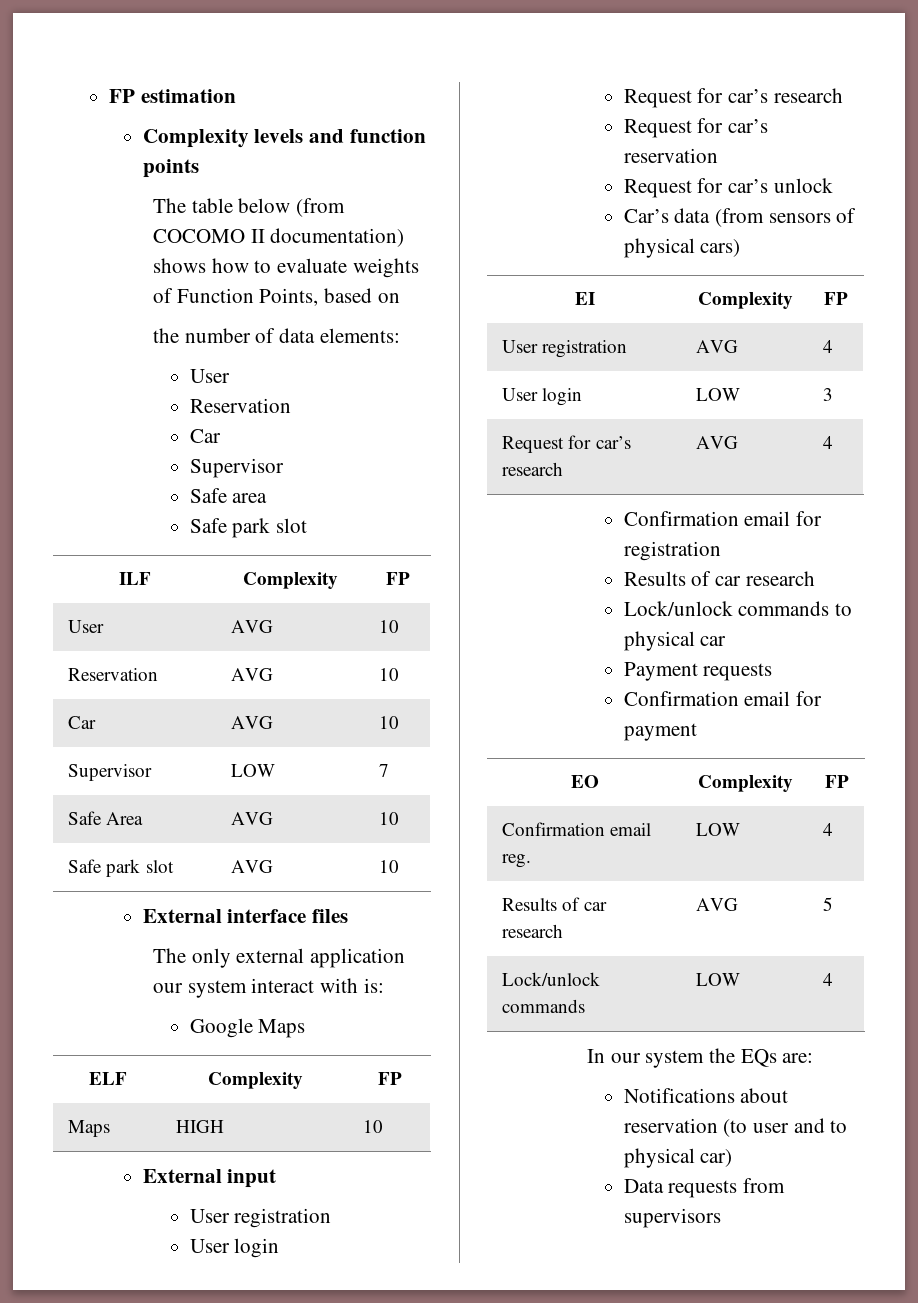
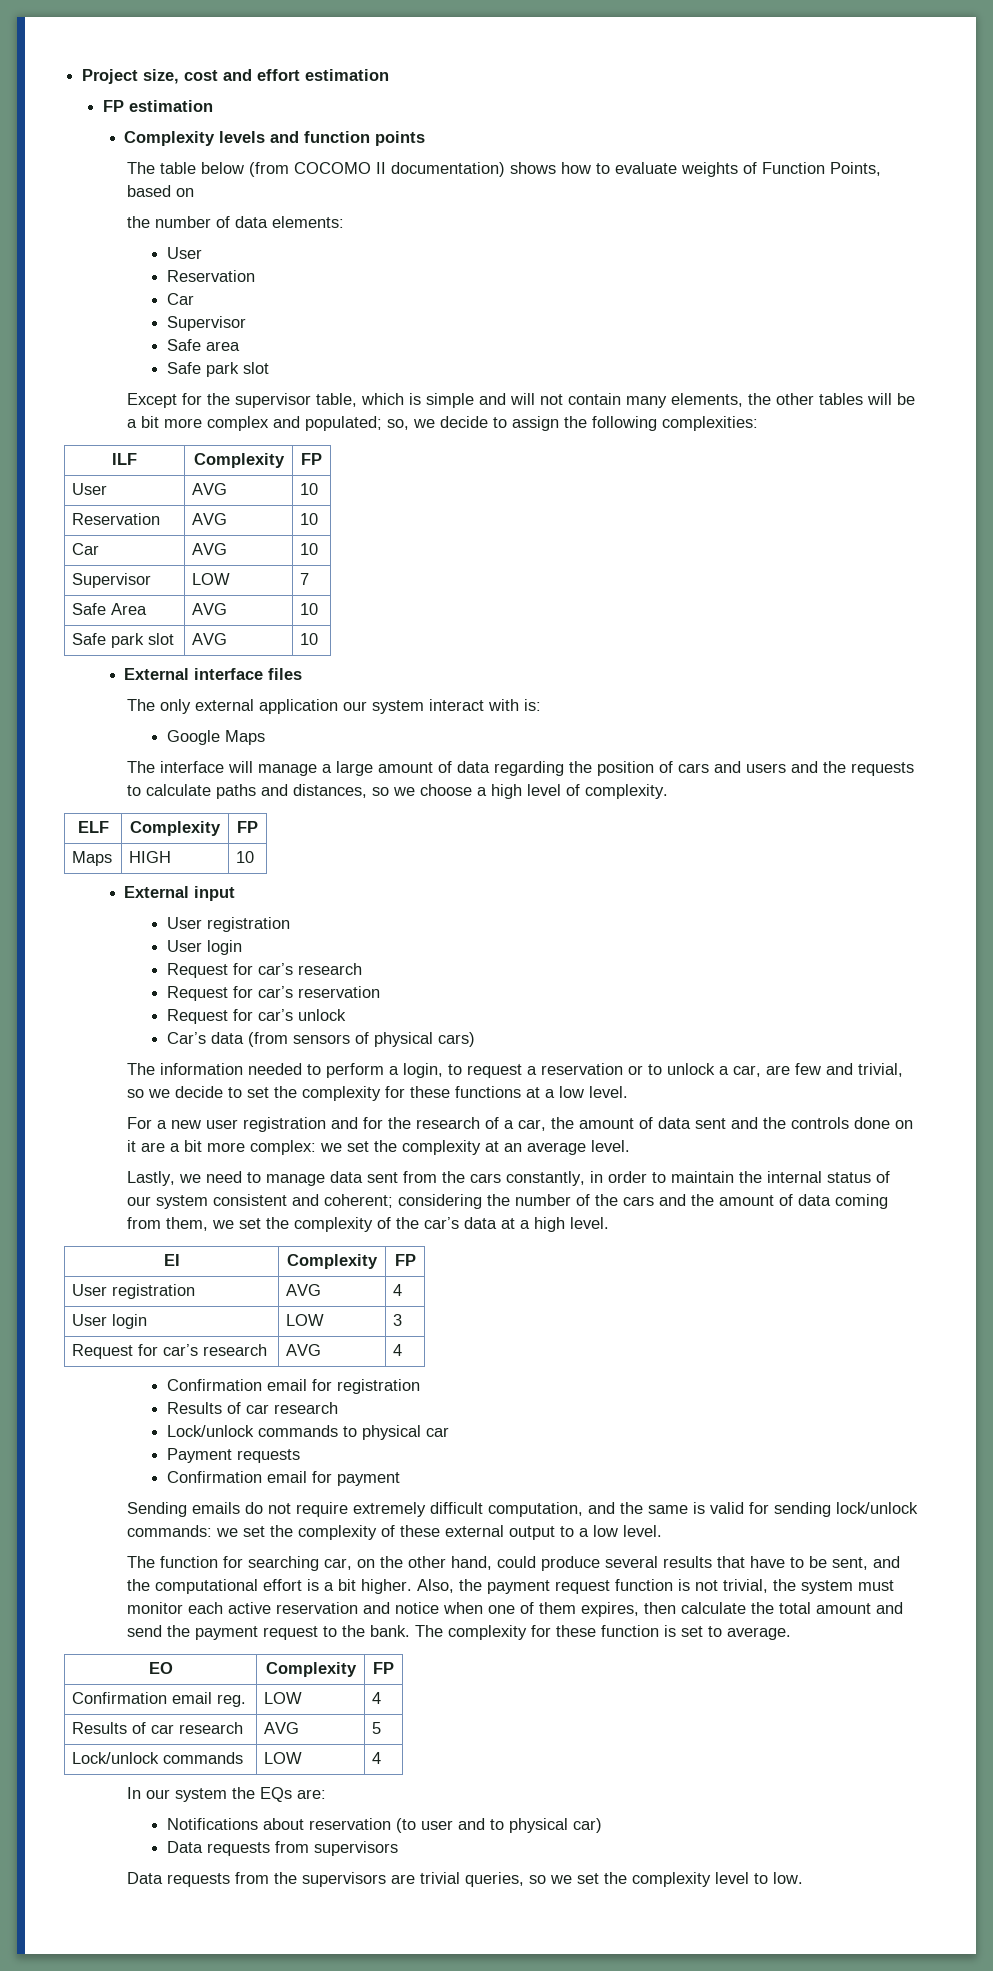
(109, 96) none -> [82,69,390,84] Project size, cost and effort estimation //
(307, 525) none -> [127,393,916,408] [127,416,759,431] // Except for the supervisor table, which is simple and will not contain many elements, the other tables will be a bit more complex and populated; so, we decide to assign the following complexities:
(306, 1028) none -> [127,761,915,776] [127,784,669,799] // The interface will manage a large amount of data regarding the position of cars and users and the requests to calculate paths and distances, so we choose a high level of complexity.
(741, 248) none -> [127,1063,904,1078] [127,1086,629,1101] [127,1117,914,1132] [127,1140,631,1155] [127,1171,891,1186] [127,1194,889,1209] [127,1217,610,1232] // The information needed to perform a login, to request a reservation or to unlock a car, are few and trivial, so we decide to set the complexity for these functions at a low level. // For a new user registration and for the research of a car, the amount of data sent and the controls done on it are a bit more complex: we set the complexity at an average level. // Lastly, we need to manage data sent from the cars constantly, in order to maintain the internal status of our system consistent and coherent; considering the number of the cars and the amount of data coming from them, we set the complexity of the car’s data at a high level.
(697, 732) none -> [127,1502,919,1517] [127,1525,663,1540] [127,1556,901,1571] [127,1579,895,1594] [127,1602,904,1617] [127,1625,792,1640] // Sending emails do not require extremely difficult computation, and the same is valid for sending lock/unlock commands: we set the complexity of these external output to a low level. // The function for searching car, on the other hand, could produce several results that have to be sent, and the computational effort is a bit higher. Also, the payment request function is not trivial, the system must monitor each active reservation and notice when one of them expires, then calculate the total amount and send the payment request to the bank. The complexity for these function is set to average.
(721, 1218) none -> [127,1872,804,1887] // Data requests from the supervisors are trivial queries, so we set the complexity level to low.

